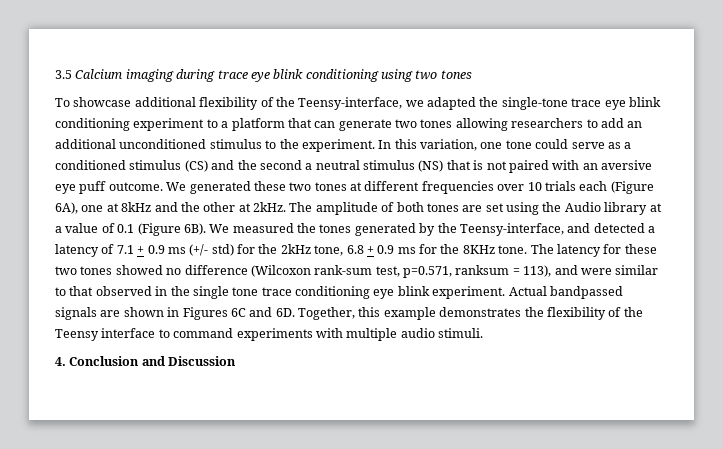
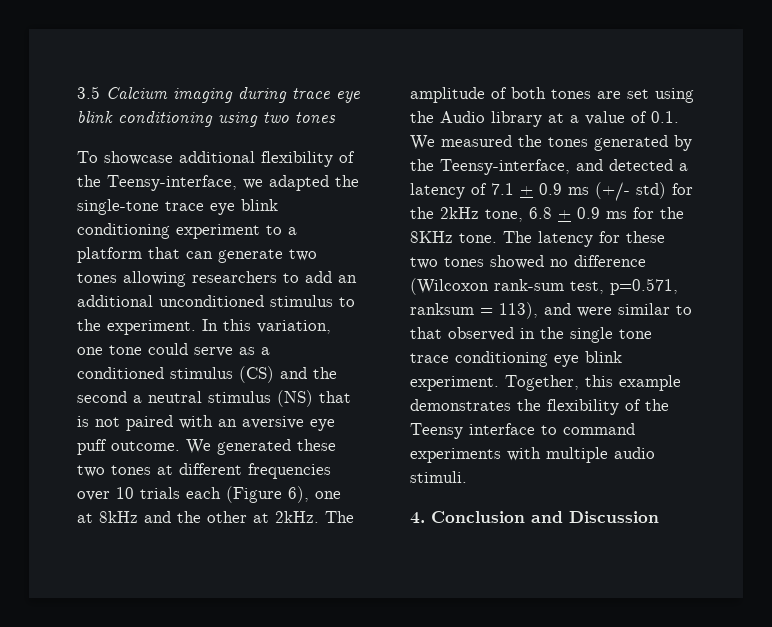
[55,202,78,214] 6A), -> [288,486,309,503] 6),
[117,223,206,236] 0.1 (Figure 6B). -> [651,111,679,123] 0.1.
[508,286,623,299] [55,307,295,320] Actual bandpassed signals are shown in Figures 6C and 6D. -> (499, 383) none

